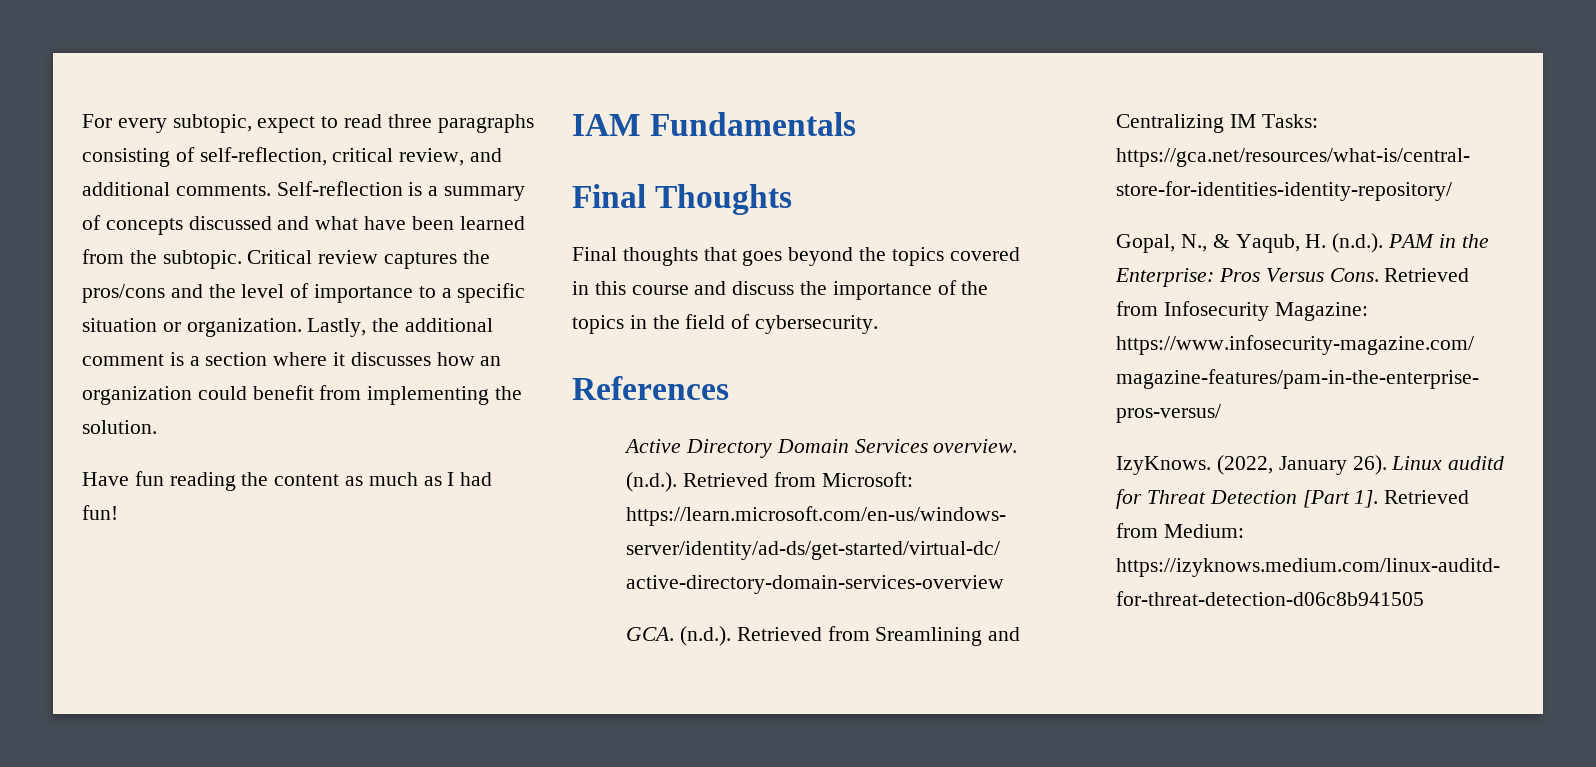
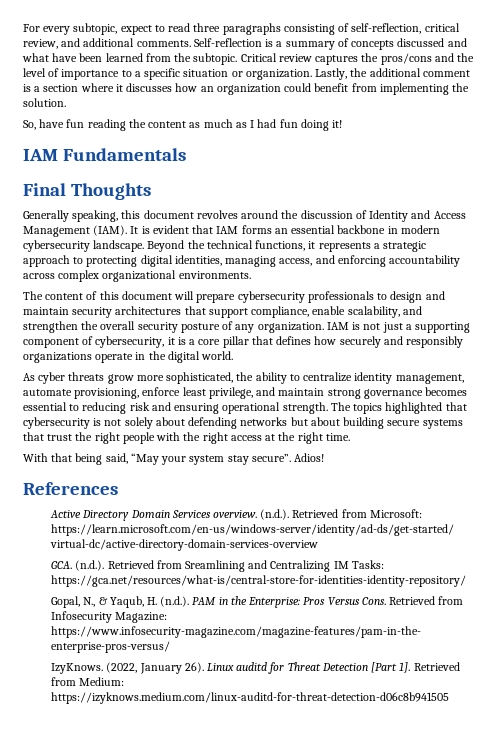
[82,472,129,486] Have -> [23,119,65,130] So, have
[82,505,118,520] fun! -> [279,119,343,131] fun doing it!
[572,247,1020,266] [572,280,989,300] [572,314,879,334] Final thoughts that goes beyond the topics covered in this course and discuss the importance of the topics in the field of cybersecurity. -> [23,210,466,222] [23,225,440,237] [23,240,427,252] [23,255,461,267] [23,270,251,282] [23,291,445,303] [23,306,422,318] [23,321,471,333] [23,336,464,348] [23,351,234,363] [23,372,464,384] [23,387,468,399] [23,402,467,414] [23,417,463,429] [23,432,350,444] [23,453,325,465] Generally speaking, this document revolves around the discussion of Identity and Access Management (IAM). It is evident that IAM forms an essential backbone in modern cybersecurity landscape. Beyond the technical functions, it represents a strategic approach to protecting digital identities, managing access, and enforcing accountability across complex organizational environments. // The content of this document will prepare cybersecurity professionals to design and maintain security architectures that support compliance, enable scalability, and strengthen the overall security posture of any organization. IAM is not just a supporting component of cybersecurity, it is a core pillar that defines how securely and responsibly organizations operate in the digital world. // As cyber threats grow more sophisticated, the ability to centralize identity management, automate provisioning, enforce least privilege, and maintain strong governance becomes essential to reducing risk and ensuring operational strength. The topics highlighted that cybersecurity is not solely about defending networks but about building secure systems that trust the right people with the right access at the right time. // With that being said, “May your system stay secure”. Adios!

